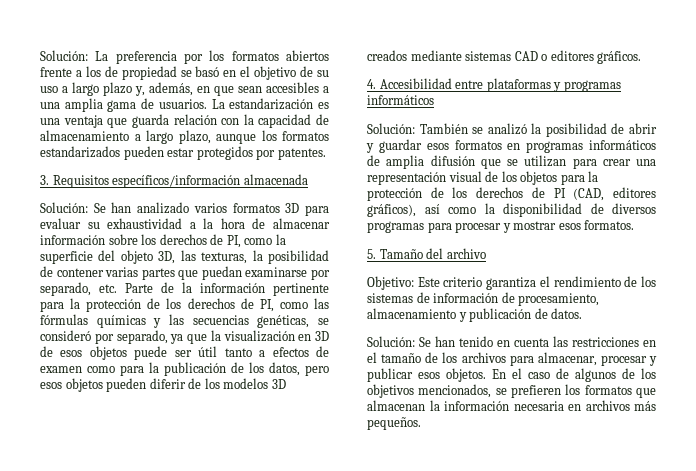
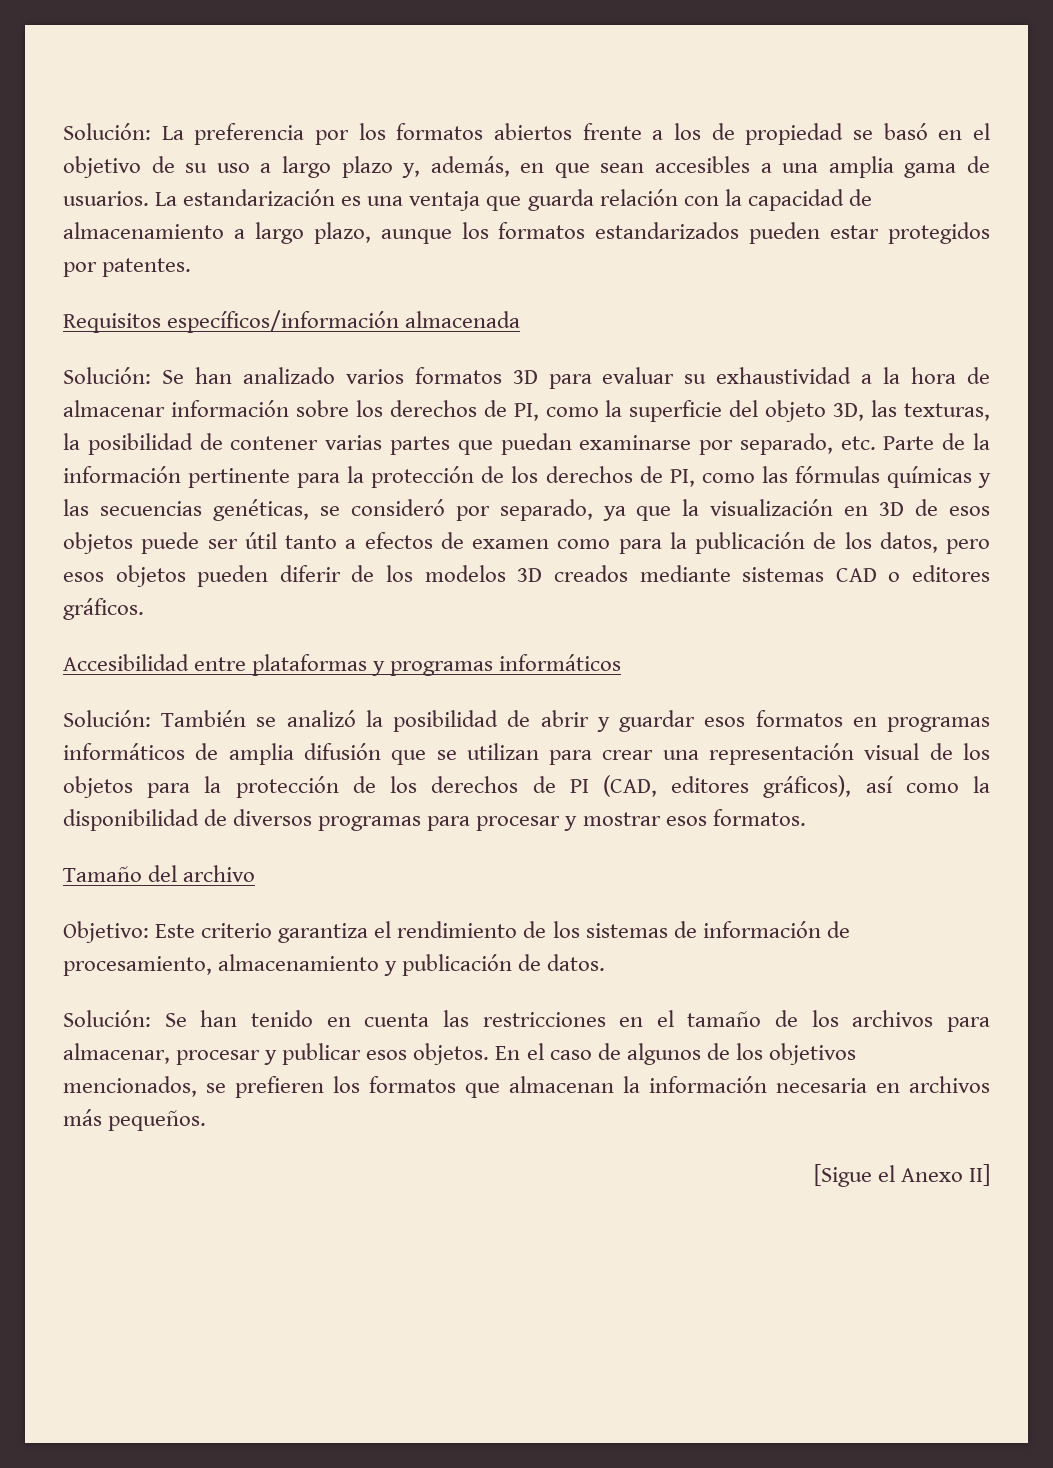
[40,175,49,185] 3. -> (192, 267) none
[367,79,376,89] 4. -> (144, 609) none
[367,249,376,259] 5. -> (806, 817) none
(421, 423) none -> [813,1164,991,1187] // [Sigue el Anexo II]

